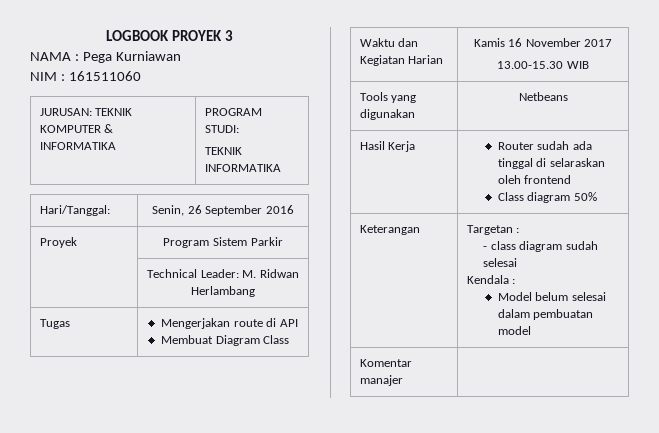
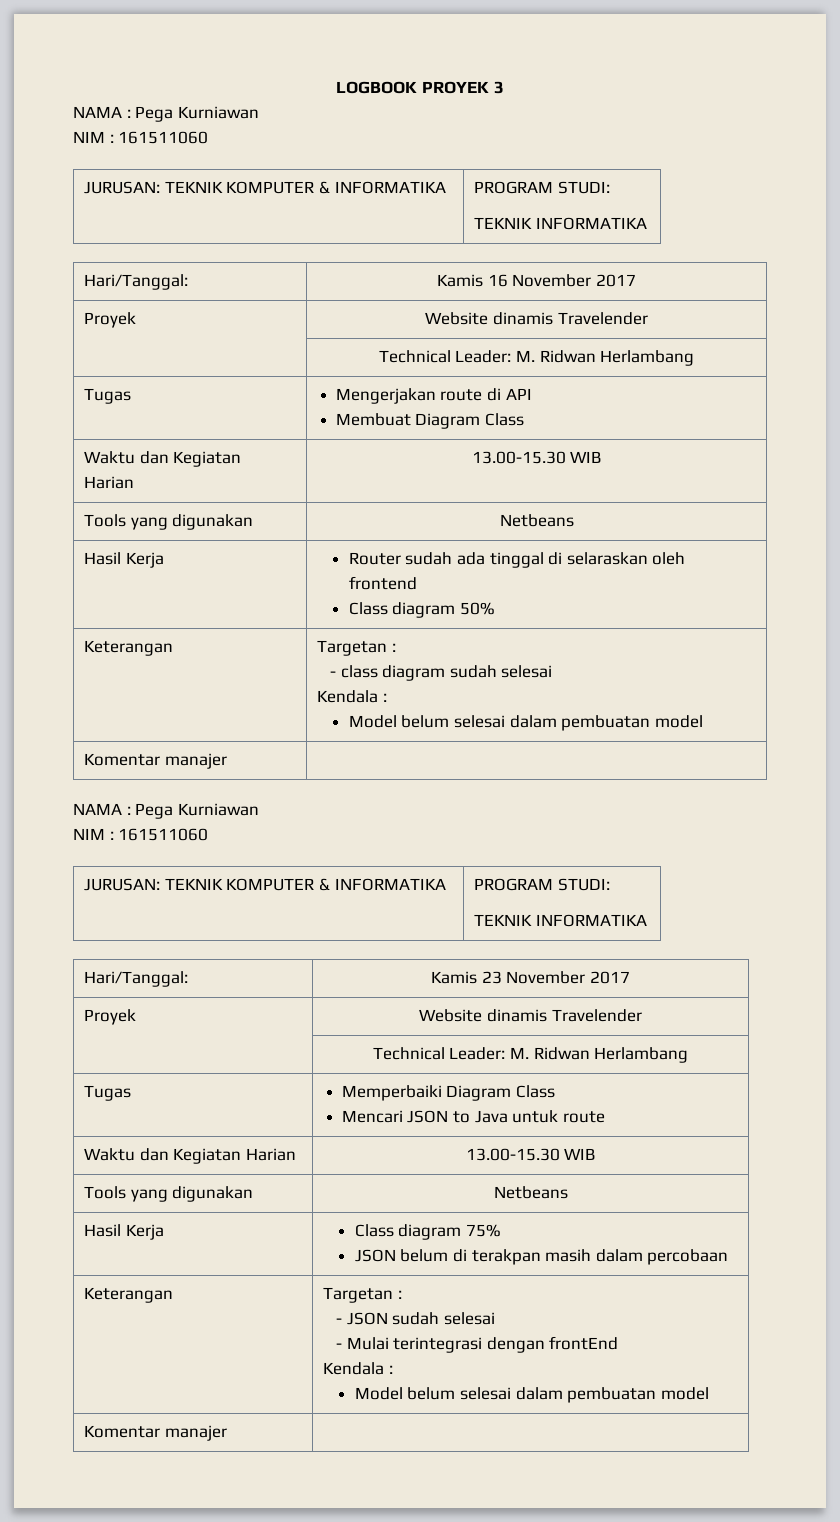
[152,205,294,216] [39,237,77,248] [163,237,283,248] Senin, 26 September 2016 // Proyek | Program Sistem Parkir -> [437,274,636,287] [84,312,137,328] [425,312,648,325] Kamis 16 November 2017 // Proyek | Website dinamis Travelender
[473,38,613,47] Kamis 16 November 2017 // -> (135, 482) none
(403, 380) none -> [73,803,259,819] [73,828,209,841] [84,878,446,891] [474,878,610,891] [474,914,647,927] [84,971,189,987] [431,971,630,984] [84,1009,137,1025] [419,1009,642,1022] [372,1047,689,1063] [84,1085,132,1101] [341,1085,556,1101] [341,1110,605,1123] [84,1148,296,1164] [465,1148,596,1161] [84,1186,254,1202] [493,1186,568,1199] [84,1224,164,1240] [354,1224,501,1240] [354,1249,729,1265] [84,1287,174,1303] [323,1287,402,1303] [336,1312,495,1325] [336,1336,619,1353] [323,1362,393,1375] [354,1387,709,1403] [84,1425,227,1441] // NAMA : Pega Kurniawan // NIM : 161511060 // JURUSAN: TEKNIK KOMPUTER & INFORMATIKA | PROGRAM STUDI: // TEKNIK INFORMATIKA // Hari/Tanggal: | Kamis 23 November 2017 // Proyek | Website dinamis Travelender // | Technical Leader: M. Ridwan Herlambang // Tugas | Memperbaiki Diagram Class // Mencari JSON to Java untuk route // Waktu dan Kegiatan Harian | 13.00-15.30 WIB // Tools yang digunakan | Netbeans // Hasil Kerja | Class diagram 75% // JSON belum di terakpan masih dalam percobaan // Keterangan | Targetan : // - JSON sudah selesai // - Mulai terintegrasi dengan frontEnd // Kendala : // Model belum selesai dalam pembuatan model // Komentar manajer |

